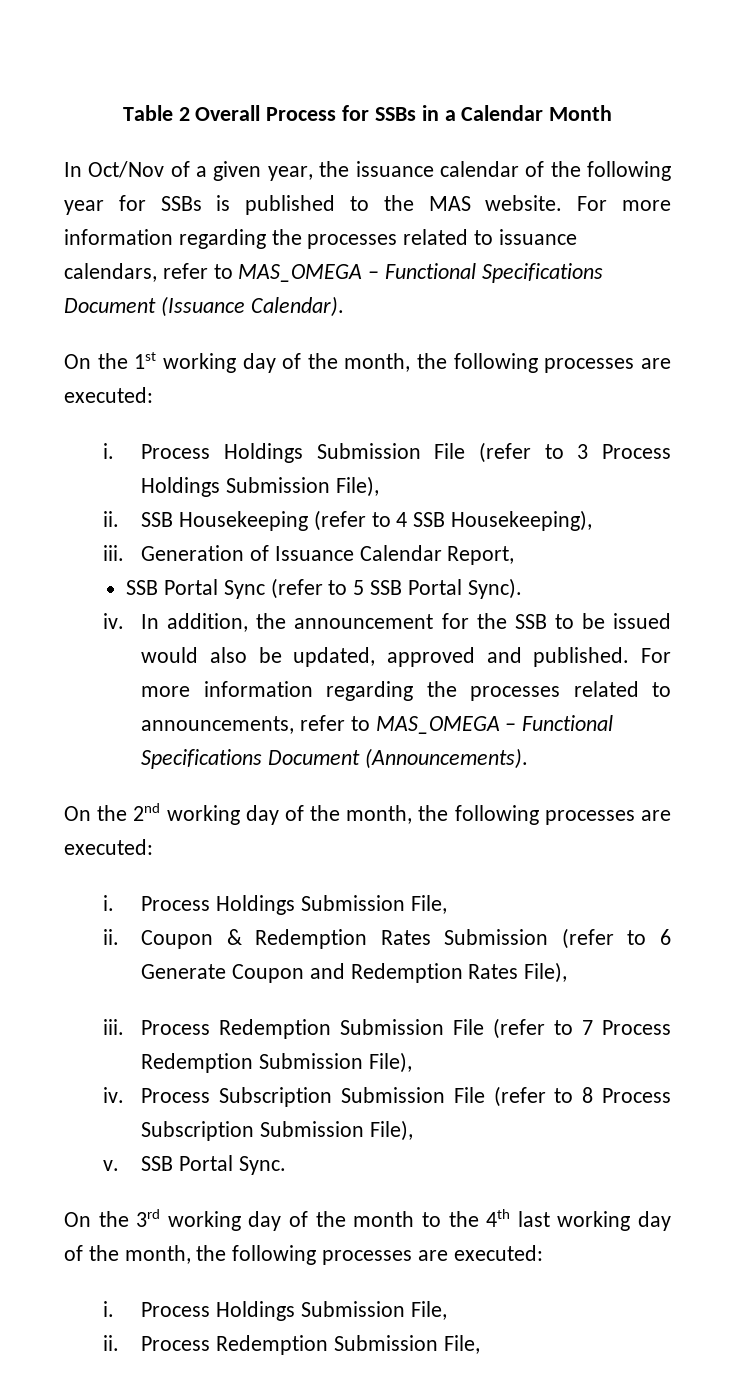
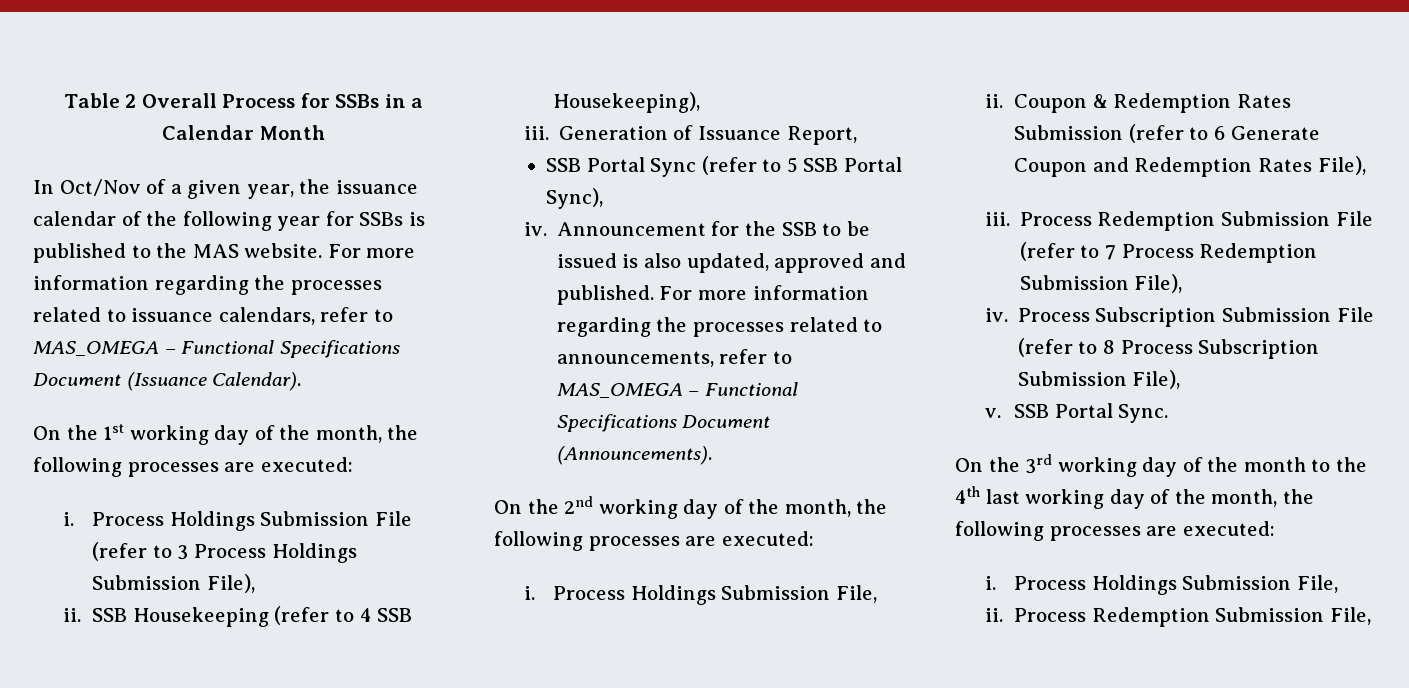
[359,545,442,561] Calendar -> (782, 133) none
[467,578,522,599] [102,613,434,632] Sync). // iv. In addition, the announcement -> [546,188,604,209] [523,222,706,236] Sync), // iv. Announcement
[141,647,282,663] would also be -> [622,253,682,268] is also

